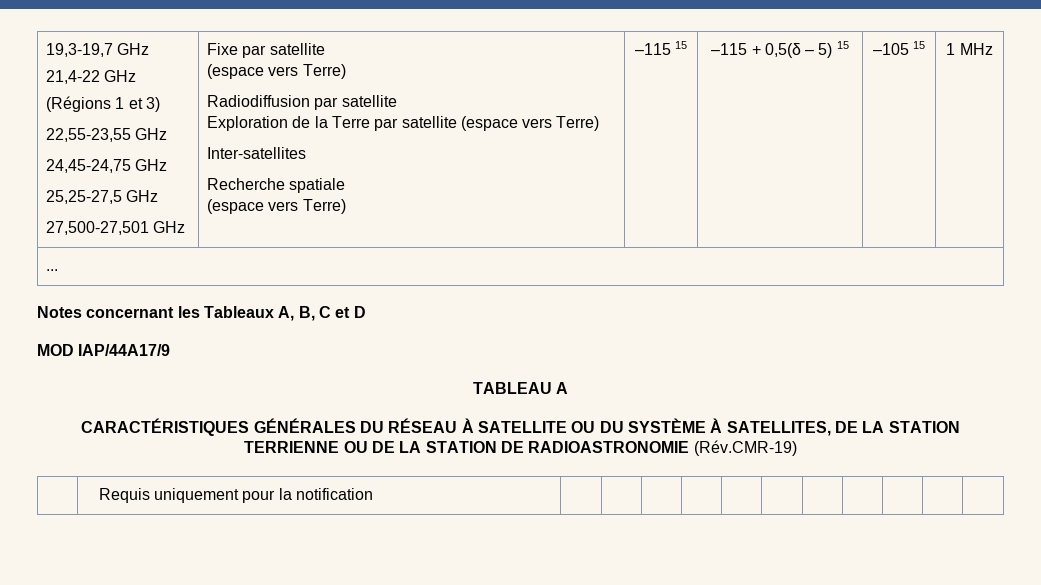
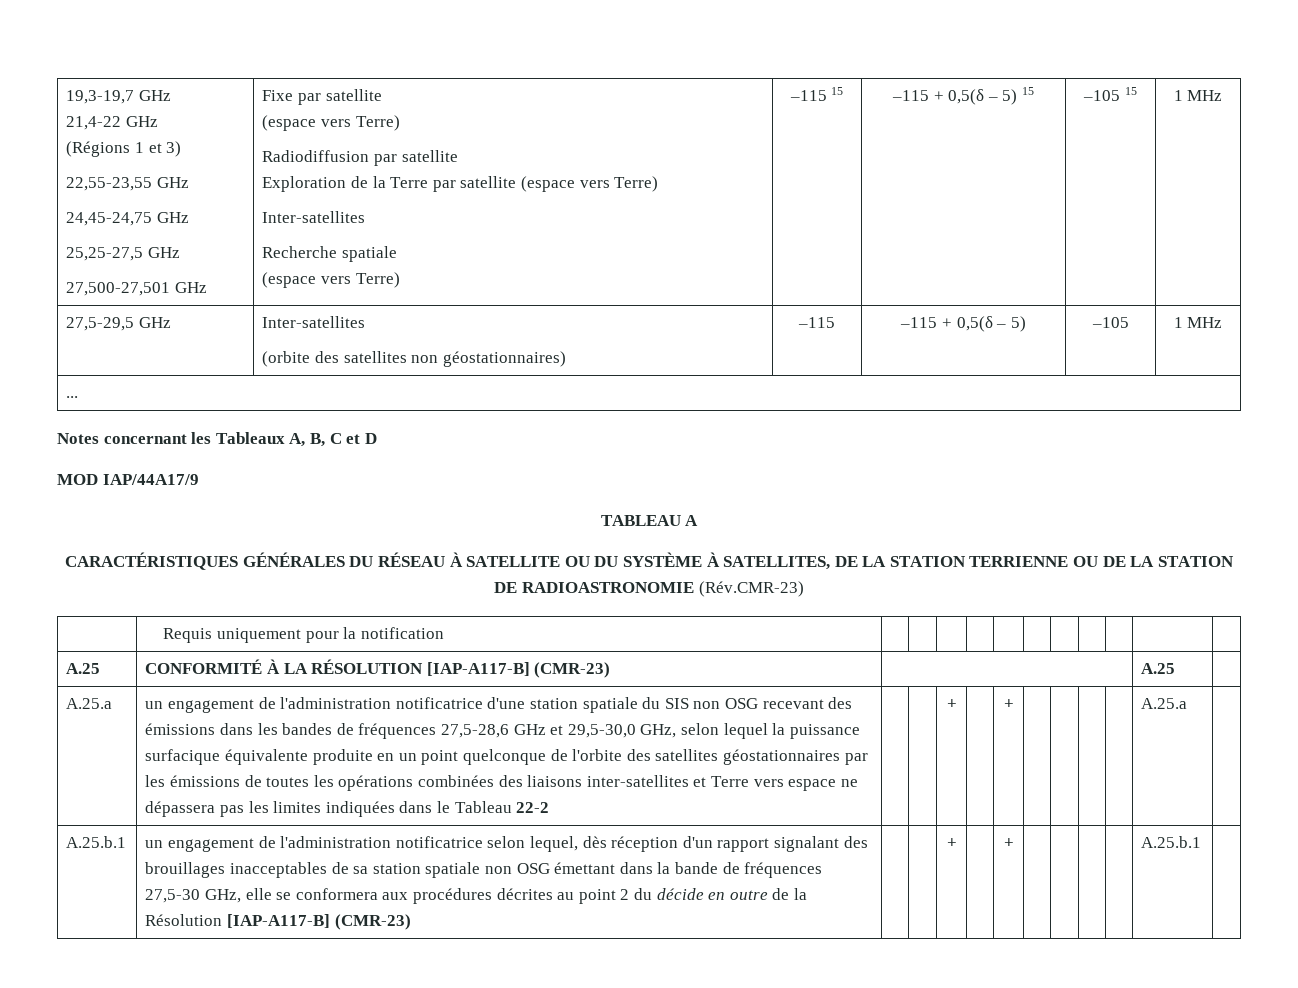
(993, 49) none -> [66,317,172,331] [262,316,366,328] [262,351,566,367] [798,317,835,328] [900,316,1026,332] [1091,317,1129,328] [1173,317,1223,328] // 27,5-29,5 GHz | Inter-satellites // (orbite des satellites non géostationnaires) | –115 | –115 + 0,5(δ – 5) | –105 | 1 MHz
[693,440,797,456] (Rév.CMR-19) -> [698,581,804,597] (Rév.CMR-23)
(373, 494) none -> [66,663,101,674] [145,659,611,678] [1141,663,1176,674] [66,698,113,709] [145,697,853,713] [145,723,860,739] [145,749,868,765] [145,775,858,791] [145,801,550,817] [946,699,957,709] [1003,699,1014,709] [1141,698,1188,709] [66,836,127,848] [145,836,868,852] [145,862,823,878] [145,888,807,904] [145,914,411,930] [946,838,957,848] [1003,838,1014,848] [1141,836,1202,848] // A.25 | CONFORMITÉ À LA RÉSOLUTION [IAP-A117-B] (CMR-23) | | A.25 | // A.25.a | un engagement de l'administration notificatrice d'une station spatiale du SIS non OSG recevant des émissions dans les bandes de fréquences 27,5-28,6 GHz et 29,5-30,0 GHz, selon lequel la puissance surfacique équivalente produite en un point quelconque de l'orbite des satellites géostationnaires par les émissions de toutes les opérations combinées des liaisons inter-satellites et Terre vers espace ne dépassera pas les limites indiquées dans le Tableau 22-2 | | | + | | + | | | | | A.25.a | // A.25.b.1 | un engagement de l'administration notificatrice selon lequel, dès réception d'un rapport signalant des brouillages inacceptables de sa station spatiale non OSG émettant dans la bande de fréquences 27,5-30 GHz, elle se conformera aux procédures décrites au point 2 du décide en outre de la Résolution [IAP-A117-B] (CMR-23) | | | + | | + | | | | | A.25.b.1 |

